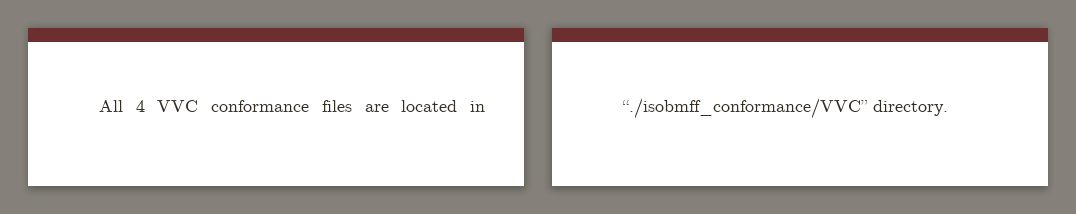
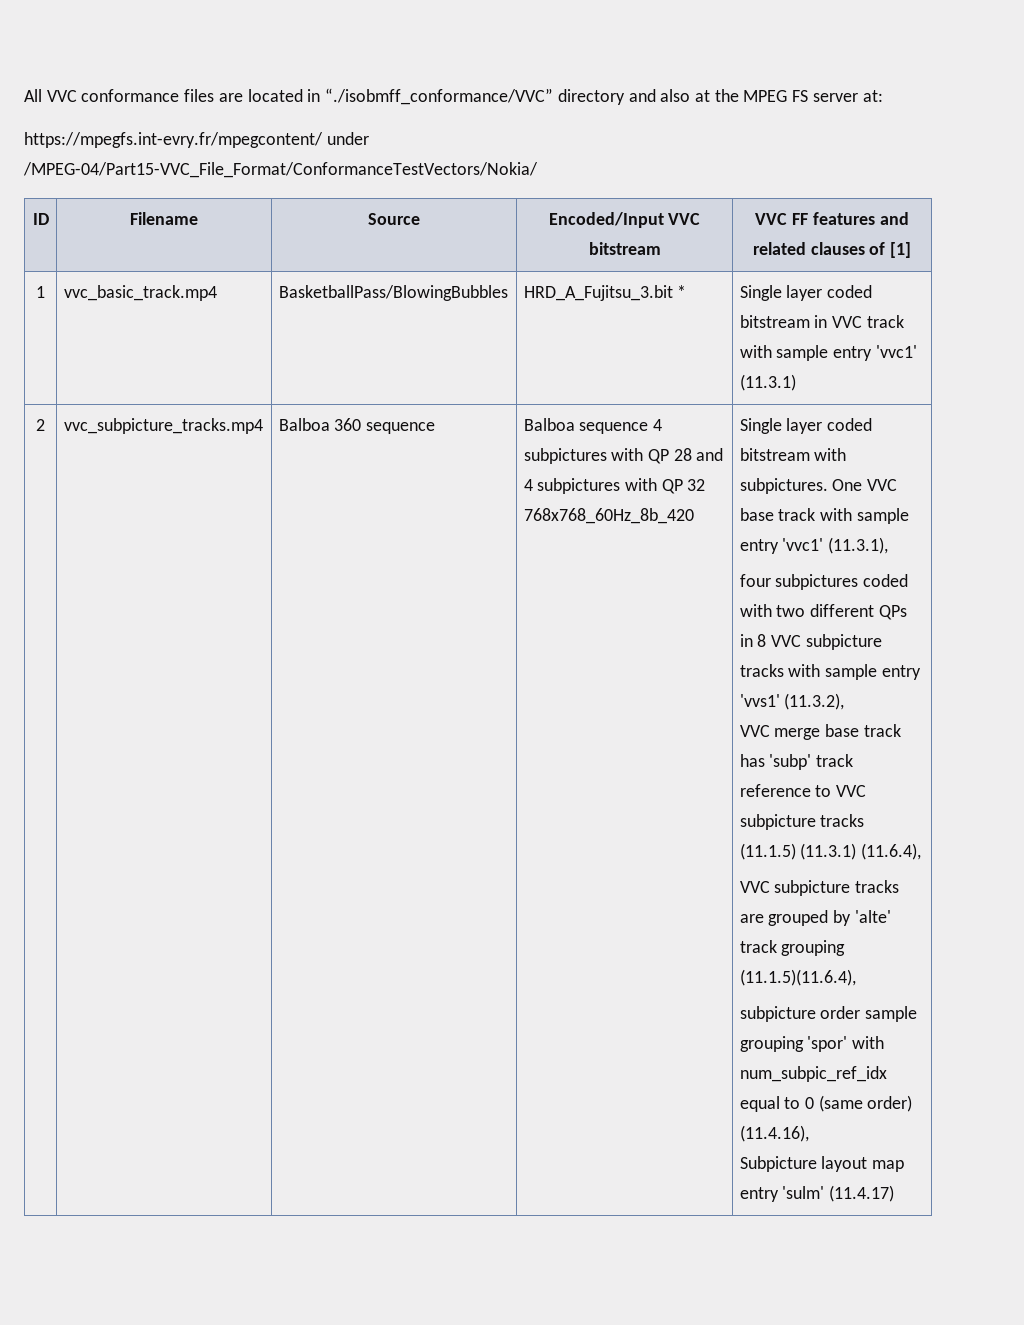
[135,100,145,112] 4 -> (42, 95) none
[873,100,948,116] directory. -> [557,89,883,105] [24,132,369,148] [23,162,538,178] [32,213,49,225] [130,212,198,225] [368,213,420,225] [548,212,701,228] [588,242,661,255] [755,212,909,225] [752,242,912,258] [36,286,45,298] [63,285,217,301] [278,285,508,301] [523,285,687,301] [739,285,873,301] [739,315,904,328] [739,345,917,361] [739,374,796,391] [36,419,45,431] [63,418,263,434] [278,418,436,434] [523,418,663,434] [523,448,724,464] [523,478,706,494] [523,508,694,524] [739,418,873,434] [739,448,847,461] [739,478,898,494] [739,508,909,524] [739,537,889,554] [739,574,909,590] [739,604,907,620] [739,634,882,650] [739,664,921,680] [739,693,845,710] [739,724,901,740] [739,754,854,770] [739,784,867,797] [739,814,865,830] [739,843,922,860] [739,880,900,896] [739,910,891,926] [739,940,846,956] [739,969,856,986] [739,1006,918,1022] [739,1036,885,1052] [739,1066,887,1082] [739,1095,913,1112] [739,1125,809,1142] [739,1156,905,1172] [739,1185,895,1202] directory and also at the MPEG FS server at: // https://mpegfs.int-evry.fr/mpegcontent/ under // /MPEG-04/Part15-VVC_File_Format/ConformanceTestVectors/Nokia/ // ID | Filename | Source | Encoded/Input VVC bitstream | VVC FF features and related clauses of [1] // 1 | vvc_basic_track.mp4 | BasketballPass/BlowingBubbles | HRD_A_Fujitsu_3.bit * | Single layer coded bitstream in VVC track with sample entry 'vvc1' (11.3.1) // 2 | vvc_subpicture_tracks.mp4 | Balboa 360 sequence | Balboa sequence 4 subpictures with QP 28 and 4 subpictures with QP 32 768x768_60Hz_8b_420 | Single layer coded bitstream with subpictures. One VVC base track with sample entry 'vvc1' (11.3.1), // four subpictures coded with two different QPs in 8 VVC subpicture tracks with sample entry 'vvs1' (11.3.2), // VVC merge base track has 'subp' track reference to VVC subpicture tracks (11.1.5) (11.3.1) (11.6.4), // VVC subpicture tracks are grouped by 'alte' track grouping (11.1.5)(11.6.4), // subpicture order sample grouping 'spor' with num_subpic_ref_idx equal to 0 (same order) (11.4.16), // Subpicture layout map entry 'sulm' (11.4.17)

